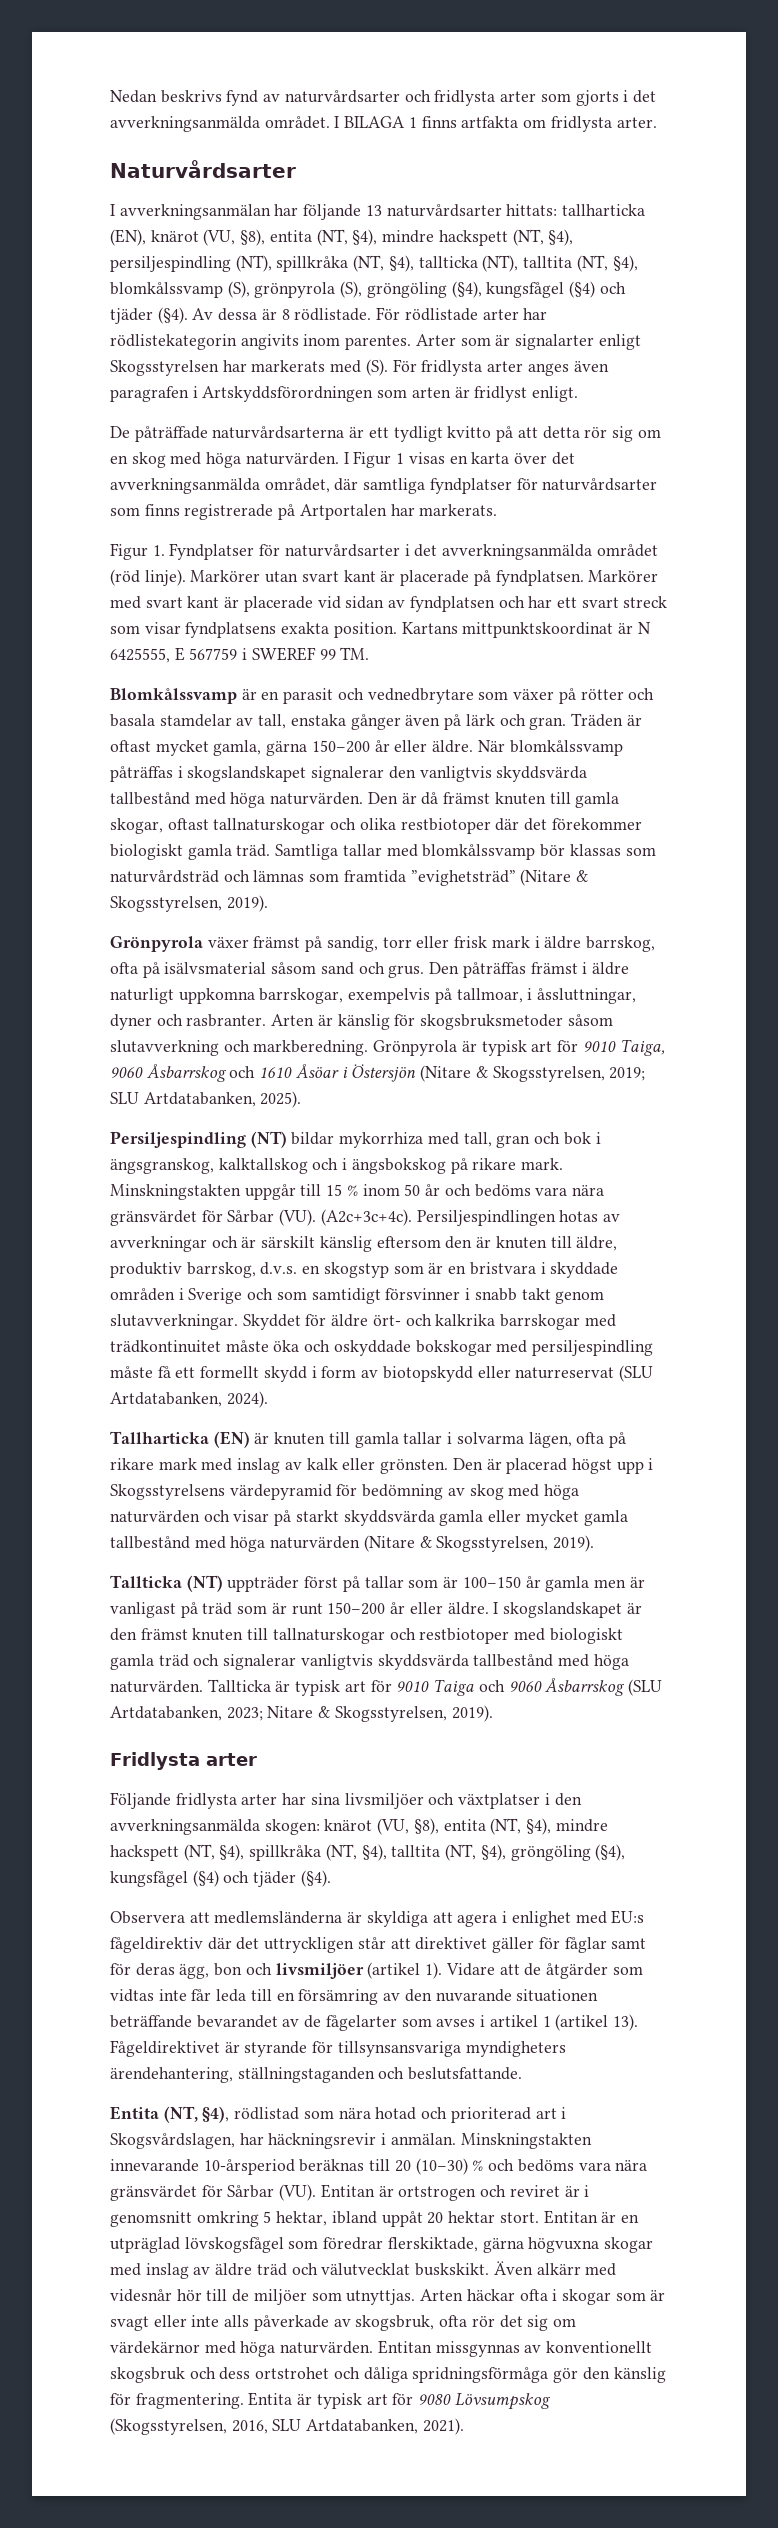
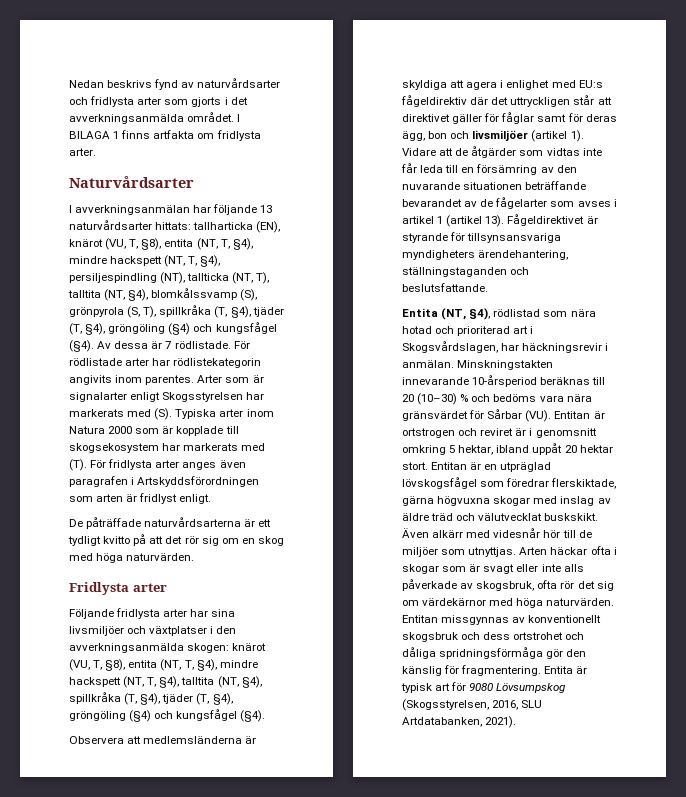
[240,229,544,246] §8), entita (NT, §4), mindre hackspett (NT, -> [129,238,253,250] [69,255,198,267] T, §8), entita (NT, T, §4), mindre hackspett (NT, T,
[276,255,519,272] spillkråka (NT, §4), tallticka (NT), -> [187,272,270,284] tallticka (NT, T),
[340,281,626,298] [110,308,153,324] (S), gröngöling (§4), kungsfågel (§4) och tjäder -> [127,305,284,318] [69,322,277,335] (S, T), spillkråka (T, §4), tjäder (T, §4), gröngöling (§4) och kungsfågel
[281,309,290,320] 8 -> [165,341,172,349] 7
(388, 367) none -> [175,409,274,419] [69,426,239,436] [69,443,266,453] [69,459,87,471] Typiska arter inom Natura 2000 som är kopplade till skogsekosystem har markerats med (T).
[542,426,580,439] detta -> [165,536,183,544] det
[343,451,575,468] [110,478,658,494] [110,504,498,520] [110,543,658,560] [110,569,659,586] [110,596,668,612] [110,622,651,638] [110,647,370,663] [110,688,655,704] [110,713,642,730] [110,740,623,756] [110,766,588,782] [110,792,620,808] [110,818,642,834] [110,844,656,860] [110,869,589,886] [110,895,268,912] [110,936,655,952] [110,962,629,978] [110,988,637,1004] [110,1014,613,1030] [110,1039,665,1056] [110,1064,646,1082] [110,1091,302,1108] [110,1131,601,1148] [110,1158,564,1174] [110,1184,604,1200] [110,1209,621,1226] [110,1236,618,1252] [110,1262,619,1278] [110,1288,605,1304] [110,1314,616,1330] [110,1340,654,1356] [110,1365,653,1382] [110,1391,268,1408] [110,1431,626,1448] [110,1458,654,1474] [110,1484,580,1500] [110,1510,628,1526] [110,1535,595,1552] [110,1575,645,1592] [110,1602,642,1618] [110,1628,623,1644] [110,1654,629,1670] [110,1678,662,1696] [110,1705,493,1722] I Figur 1 visas en karta över det avverkningsanmälda området, där samtliga fyndplatser för naturvårdsarter som finns registrerade på Artportalen har markerats. // Figur 1. Fyndplatser för naturvårdsarter i det avverkningsanmälda området (röd linje). Markörer utan svart kant är placerade på fyndplatsen. Markörer med svart kant är placerade vid sidan av fyndplatsen och har ett svart streck som visar fyndplatsens exakta position. Kartans mittpunktskoordinat är N 6425555, E 567759 i SWEREF 99 TM. // Blomkålssvamp är en parasit och vednedbrytare som växer på rötter och basala stamdelar av tall, enstaka gånger även på lärk och gran. Träden är oftast mycket gamla, gärna 150–200 år eller äldre. När blomkålssvamp påträffas i skogslandskapet signalerar den vanligtvis skyddsvärda tallbestånd med höga naturvärden. Den är då främst knuten till gamla skogar, oftast tallnaturskogar och olika restbiotoper där det förekommer biologiskt gamla träd. Samtliga tallar med blomkålssvamp bör klassas som naturvårdsträd och lämnas som framtida ”evighetsträd” (Nitare & Skogsstyrelsen, 2019). // Grönpyrola växer främst på sandig, torr eller frisk mark i äldre barrskog, ofta på isälvsmaterial såsom sand och grus. Den påträffas främst i äldre naturligt uppkomna barrskogar, exempelvis på tallmoar, i åssluttningar, dyner och rasbranter. Arten är känslig för skogsbruksmetoder såsom slutavverkning och markberedning. Grönpyrola är typisk art för 9010 Taiga, 9060 Åsbarrskog och 1610 Åsöar i Östersjön (Nitare & Skogsstyrelsen, 2019; SLU Artdatabanken, 2025). // Persiljespindling (NT) bildar mykorrhiza med tall, gran och bok i ängsgranskog, kalktallskog och i ängsbokskog på rikare mark. Minskningstakten uppgår till 15 % inom 50 år och bedöms vara nära gränsvärdet för Sårbar (VU). (A2c+3c+4c). Persiljespindlingen hotas av avverkningar och är särskilt känslig eftersom den är knuten till äldre, produktiv barrskog, d.v.s. en skogstyp som är en bristvara i skyddade områden i Sverige och som samtidigt försvinner i snabb takt genom slutavverkningar. Skyddet för äldre ört- och kalkrika barrskogar med trädkontinuitet måste öka och oskyddade bokskogar med persiljespindling måste få ett formellt skydd i form av biotopskydd eller naturreservat (SLU Artdatabanken, 2024). // Tallharticka (EN) är knuten till gamla tallar i solvarma lägen, ofta på rikare mark med inslag av kalk eller grönsten. Den är placerad högst upp i Skogsstyrelsens värdepyramid för bedömning av skog med höga naturvärden och visar på starkt skyddsvärda gamla eller mycket gamla tallbestånd med höga naturvärden (Nitare & Skogsstyrelsen, 2019). // Tallticka (NT) uppträder först på tallar som är 100–150 år gamla men är vanligast på träd som är runt 150–200 år eller äldre. I skogslandskapet är den främst knuten till tallnaturskogar och restbiotoper med biologiskt gamla träd och signalerar vanligtvis skyddsvärda tallbestånd med höga naturvärden. Tallticka är typisk art för 9010 Taiga och 9060 Åsbarrskog (SLU Artdatabanken, 2023; Nitare & Skogsstyrelsen, 2019). -> (195, 557) none
[413,1818,608,1835] [110,1844,357,1861] §8), entita (NT, §4), mindre hackspett (NT, §4), spillkråka (NT, -> [93,659,258,671] [69,676,157,688] T, §8), entita (NT, T, §4), mindre hackspett (NT, T,
[510,1844,626,1861] [110,1870,297,1887] gröngöling (§4), kungsfågel (§4) och tjäder -> [69,692,233,705] [69,709,238,722] spillkråka (T, §4), tjäder (T, §4), gröngöling (§4) och kungsfågel

